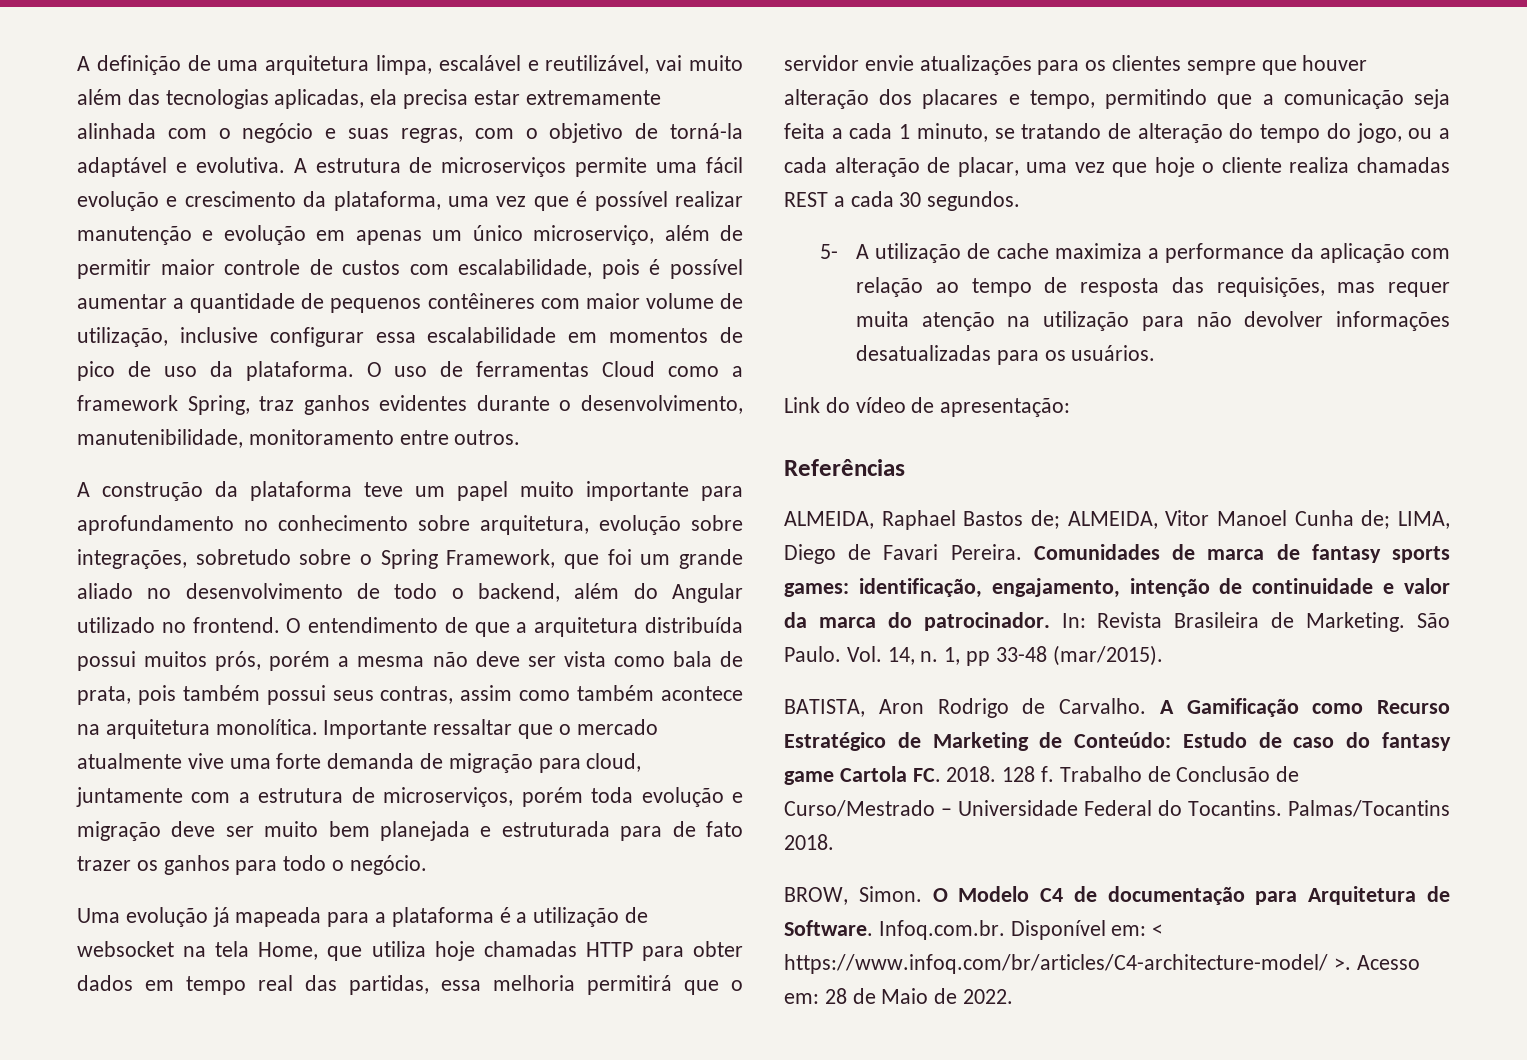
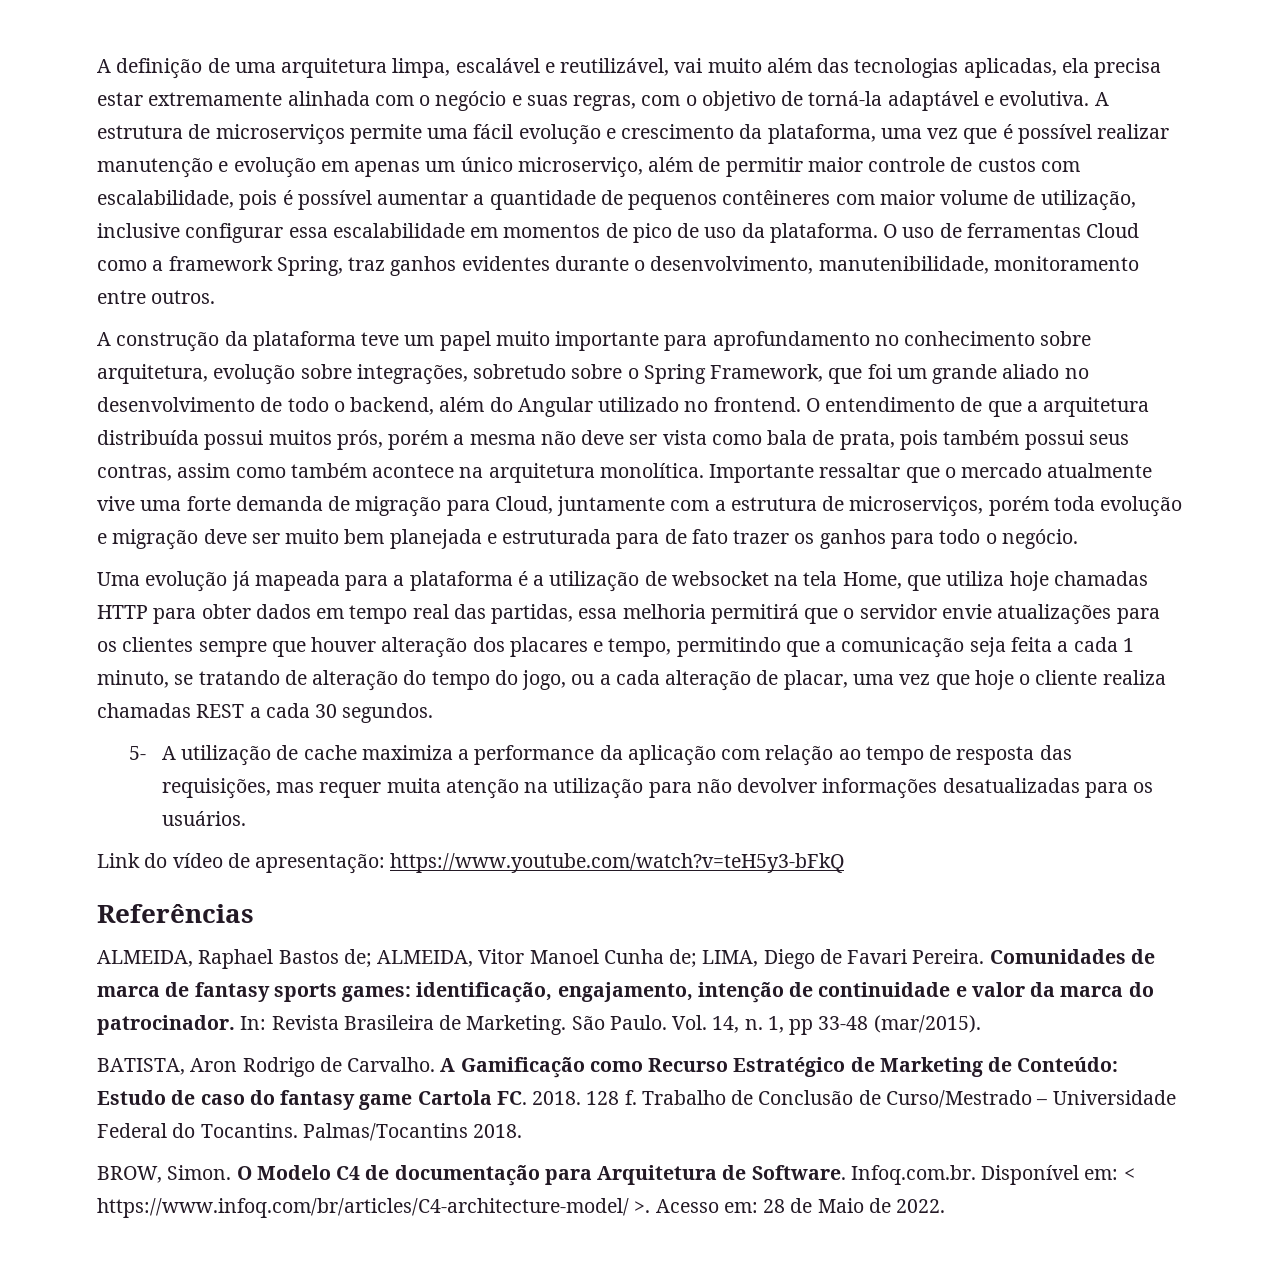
[586,753,642,772] cloud, -> [494,496,553,514] Cloud,
(1071, 407) none -> [390,853,845,873] https://www.youtube.com/watch?v=teH5y3-bFkQ

